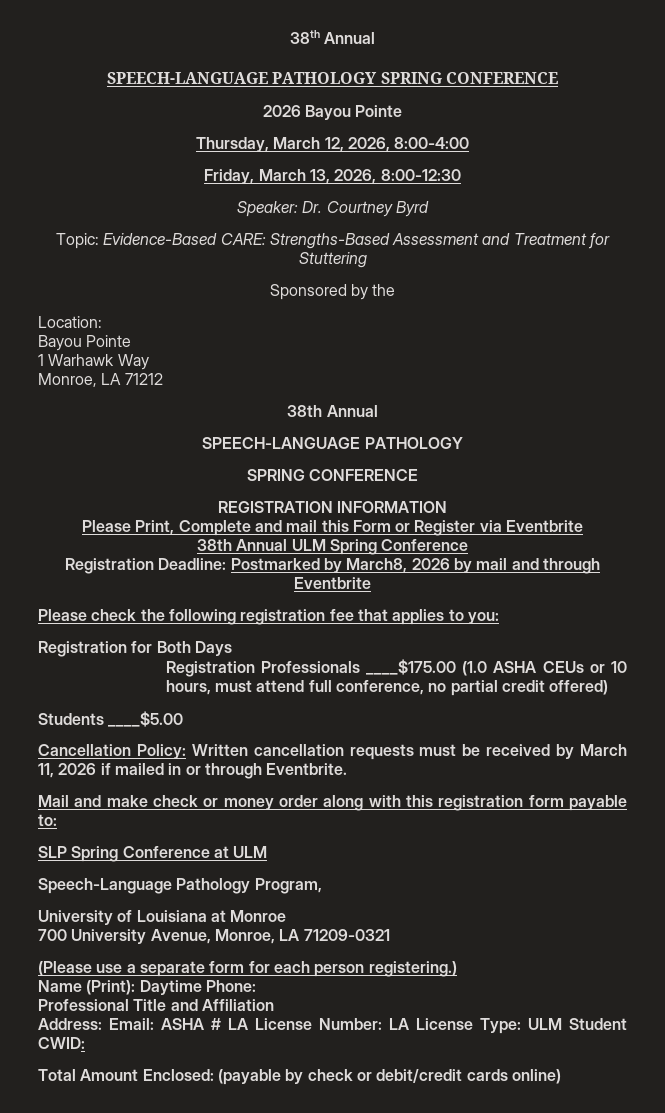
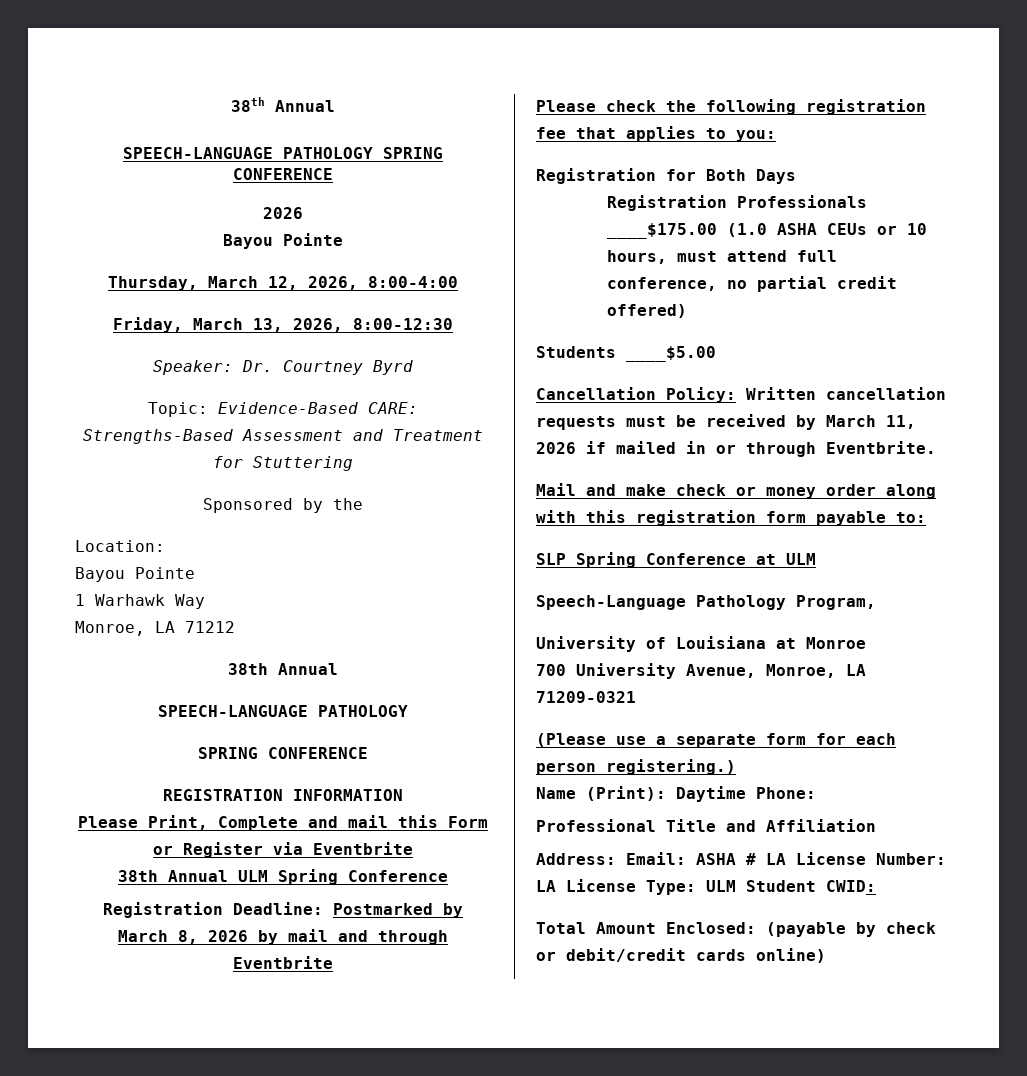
(301, 111) none -> (303, 213) //
[346,558,408,573] March8, -> [118,930,198,944] March 8,

